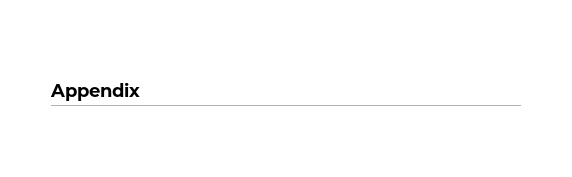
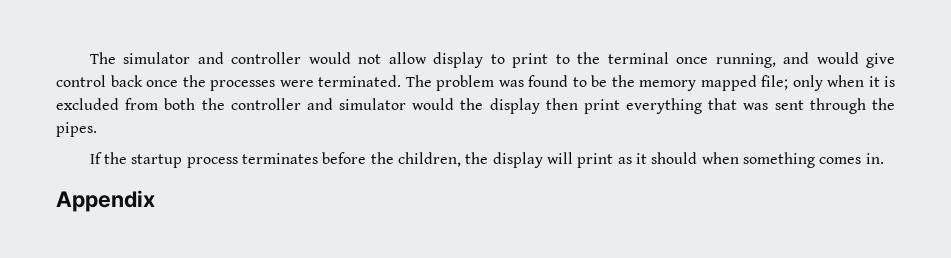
(50, 91) none -> [89,52,896,68] [56,75,895,91] [56,98,895,114] [56,122,97,137] [89,152,884,168] The simulator and controller would not allow display to print to the terminal once running, and would give control back once the processes were terminated. The problem was found to be the memory mapped file; only when it is excluded from both the controller and simulator would the display then print everything that was sent through the pipes. // If the startup process terminates before the children, the display will print as it should when something comes in. //

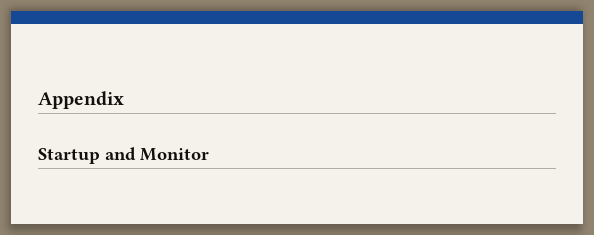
[89,52,896,68] [56,75,895,91] [56,98,895,114] [56,122,97,137] [89,152,884,168] [56,190,155,212] The simulator and controller would not allow display to print to the terminal once running, and would give control back once the processes were terminated. The problem was found to be the memory mapped file; only when it is excluded from both the controller and simulator would the display then print everything that was sent through the pipes. // If the startup process terminates before the children, the display will print as it should when something comes in. // Appendix -> [38,91,124,109] [38,147,209,164] Appendix // Startup and Monitor

